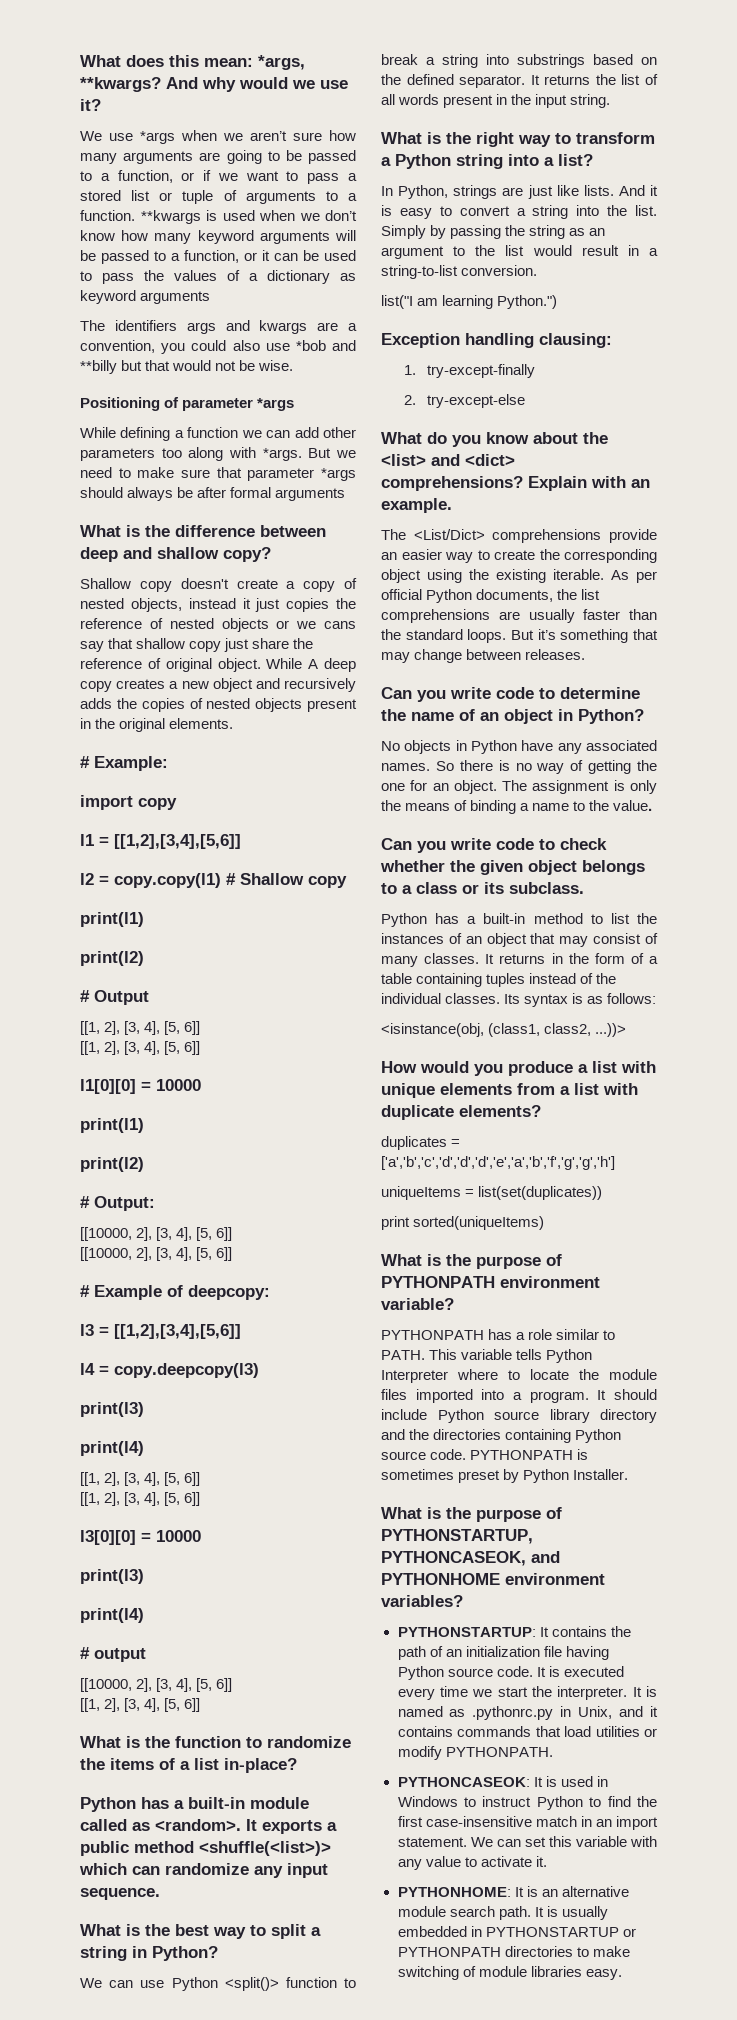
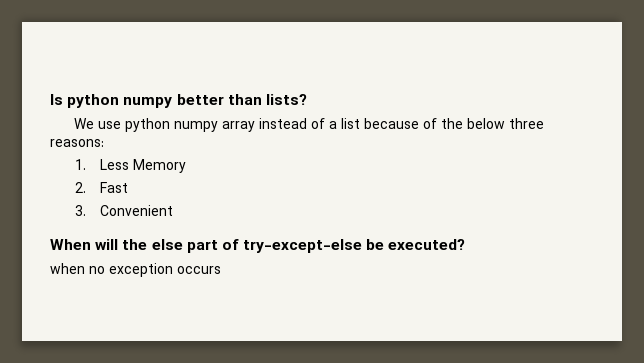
[80,55,305,70] [80,77,348,92] [80,99,101,111] [80,130,356,144] [80,150,356,164] [80,170,357,184] [80,190,357,204] [80,210,357,224] [80,230,356,244] [80,250,356,264] [80,270,356,284] [80,290,211,304] [80,320,358,334] [80,340,356,354] [80,360,294,374] [80,397,295,411] [80,427,356,441] [80,447,356,461] [80,467,356,481] [80,487,346,501] [80,525,326,537] [80,547,271,562] [80,578,358,592] [80,598,356,612] [80,618,357,632] [80,638,314,652] [80,658,356,672] [80,678,356,692] [80,698,357,712] [80,718,234,732] [80,756,168,771] [80,795,177,810] [80,834,241,849] [80,873,347,888] [80,912,144,927] [80,951,144,966] [80,990,149,1005] [80,1021,201,1035] [80,1041,201,1055] [80,1079,201,1094] [80,1118,144,1133] [80,1157,144,1172] [80,1196,155,1211] [80,1227,233,1241] [80,1247,233,1261] [80,1285,270,1300] [80,1324,241,1339] [80,1363,259,1378] [80,1402,144,1417] [80,1441,144,1456] [80,1472,201,1486] [80,1492,201,1506] [80,1530,201,1545] [80,1569,144,1584] [80,1608,144,1623] [80,1647,146,1662] [80,1678,233,1692] [80,1698,201,1712] [80,1736,351,1748] [80,1758,297,1773] [80,1797,309,1812] [80,1819,337,1834] [80,1841,331,1856] [79,1863,328,1878] [80,1888,160,1900] [80,1924,321,1939] [80,1946,218,1961] [80,1977,356,1991] [381,54,657,68] [381,74,658,88] [381,94,611,108] [381,132,655,147] [381,154,593,169] [381,185,658,199] [381,205,657,219] [381,225,606,239] [381,245,658,259] [381,265,538,279] [381,295,558,309] [381,333,612,348] What does this mean: *args, **kwargs? And why would we use it? // We use *args when we aren’t sure how many arguments are going to be passed to a function, or if we want to pass a stored list or tuple of arguments to a function. **kwargs is used when we don’t know how many keyword arguments will be passed to a function, or it can be used to pass the values of a dictionary as keyword arguments // The identifiers args and kwargs are a convention, you could also use *bob and **billy but that would not be wise. // Positioning of parameter *args // While defining a function we can add other parameters too along with *args. But we need to make sure that parameter *args should always be after formal arguments // What is the difference between deep and shallow copy? // Shallow copy doesn't create a copy of nested objects, instead it just copies the reference of nested objects or we cans say that shallow copy just share the reference of original object. While A deep copy creates a new object and recursively adds the copies of nested objects present in the original elements. // # Example: // import copy // l1 = [[1,2],[3,4],[5,6]] // l2 = copy.copy(l1) # Shallow copy // print(l1) // print(l2) // # Output // [[1, 2], [3, 4], [5, 6]] // [[1, 2], [3, 4], [5, 6]] // l1[0][0] = 10000 // print(l1) // print(l2) // # Output: // [[10000, 2], [3, 4], [5, 6]] // [[10000, 2], [3, 4], [5, 6]] // # Example of deepcopy: // l3 = [[1,2],[3,4],[5,6]] // l4 = copy.deepcopy(l3) // print(l3) // print(l4) // [[1, 2], [3, 4], [5, 6]] // [[1, 2], [3, 4], [5, 6]] // l3[0][0] = 10000 // print(l3) // print(l4) // # output // [[10000, 2], [3, 4], [5, 6]] // [[1, 2], [3, 4], [5, 6]] // What is the function to randomize the items of a list in-place? // Python has a built-in module called as <random>. It exports a public method <shuffle(<list>)> which can randomize any input sequence. // What is the best way to split a string in Python? // We can use Python <split()> function to break a string into substrings based on the defined separator. It returns the list of all words present in the input string. // What is the right way to transform a Python string into a list? // In Python, strings are just like lists. And it is easy to convert a string into the list. Simply by passing the string as an argument to the list would result in a string-to-list conversion. // list("I am learning Python.") // Exception handling clausing: -> [50,94,307,108] [74,118,545,132] [50,139,104,147] Is python numpy better than lists? // We use python numpy array instead of a list because of the below three reasons:
[426,364,535,378] try-except-finally -> [99,159,186,173] Less Memory
[426,394,525,408] [381,432,608,447] [381,454,515,466] [381,476,650,491] [381,498,452,513] [381,529,657,543] [381,549,657,563] [381,569,657,583] [381,589,601,603] [381,609,657,623] [381,629,658,643] [381,649,586,663] [381,687,640,702] [381,709,644,724] [381,740,657,754] [381,760,657,774] [381,780,657,794] [381,800,653,814] [381,838,607,853] [380,860,645,875] [381,882,584,894] [381,913,657,927] [381,933,658,947] [381,953,658,967] [381,973,617,987] [381,993,657,1007] [381,1023,627,1037] [381,1061,656,1076] [381,1083,638,1098] [381,1105,541,1120] [381,1136,461,1150] [381,1156,615,1170] [381,1186,603,1200] [381,1216,545,1230] [381,1254,562,1269] [381,1276,600,1288] [381,1298,454,1310] [381,1329,616,1340] [381,1349,593,1363] [381,1369,657,1383] [381,1389,657,1403] [381,1409,657,1423] [381,1429,622,1443] [381,1449,589,1460] [381,1469,629,1483] [381,1507,562,1522] [381,1529,533,1544] [381,1551,560,1566] [381,1573,605,1585] [381,1595,463,1607] [397,1626,631,1637] [397,1646,609,1660] [397,1666,624,1680] [397,1686,657,1700] [397,1706,658,1720] [397,1726,657,1737] [397,1746,553,1760] [397,1776,608,1787] [397,1796,657,1810] [397,1816,658,1830] [397,1836,657,1847] [397,1856,547,1870] [397,1886,629,1897] [397,1906,608,1920] [397,1926,636,1937] [397,1946,630,1957] [397,1966,622,1980] try-except-else // What do you know about the <list> and <dict> comprehensions? Explain with an example. // The <List/Dict> comprehensions provide an easier way to create the corresponding object using the existing iterable. As per official Python documents, the list comprehensions are usually faster than the standard loops. But it’s something that may change between releases. // Can you write code to determine the name of an object in Python? // No objects in Python have any associated names. So there is no way of getting the one for an object. The assignment is only the means of binding a name to the value. // Can you write code to check whether the given object belongs to a class or its subclass. // Python has a built-in method to list the instances of an object that may consist of many classes. It returns in the form of a table containing tuples instead of the individual classes. Its syntax is as follows: // <isinstance(obj, (class1, class2, ...))> // How would you produce a list with unique elements from a list with duplicate elements? // duplicates = ['a','b','c','d','d','d','e','a','b','f','g','g','h'] // uniqueItems = list(set(duplicates)) // print sorted(uniqueItems) // What is the purpose of PYTHONPATH environment variable? // PYTHONPATH has a role similar to PATH. This variable tells Python Interpreter where to locate the module files imported into a program. It should include Python source library directory and the directories containing Python source code. PYTHONPATH is sometimes preset by Python Installer. // What is the purpose of PYTHONSTARTUP, PYTHONCASEOK, and PYTHONHOME environment variables? // PYTHONSTARTUP: It contains the path of an initialization file having Python source code. It is executed every time we start the interpreter. It is named as .pythonrc.py in Unix, and it contains commands that load utilities or modify PYTHONPATH. // PYTHONCASEOK: It is used in Windows to instruct Python to find the first case-insensitive match in an import statement. We can set this variable with any value to activate it. // PYTHONHOME: It is an alternative module search path. It is usually embedded in PYTHONSTARTUP or PYTHONPATH directories to make switching of module libraries easy. -> [99,182,128,193] [74,205,173,216] [50,239,466,253] [50,263,221,277] Fast // 3. Convenient // When will the else part of try-except-else be executed? // when no exception occurs

